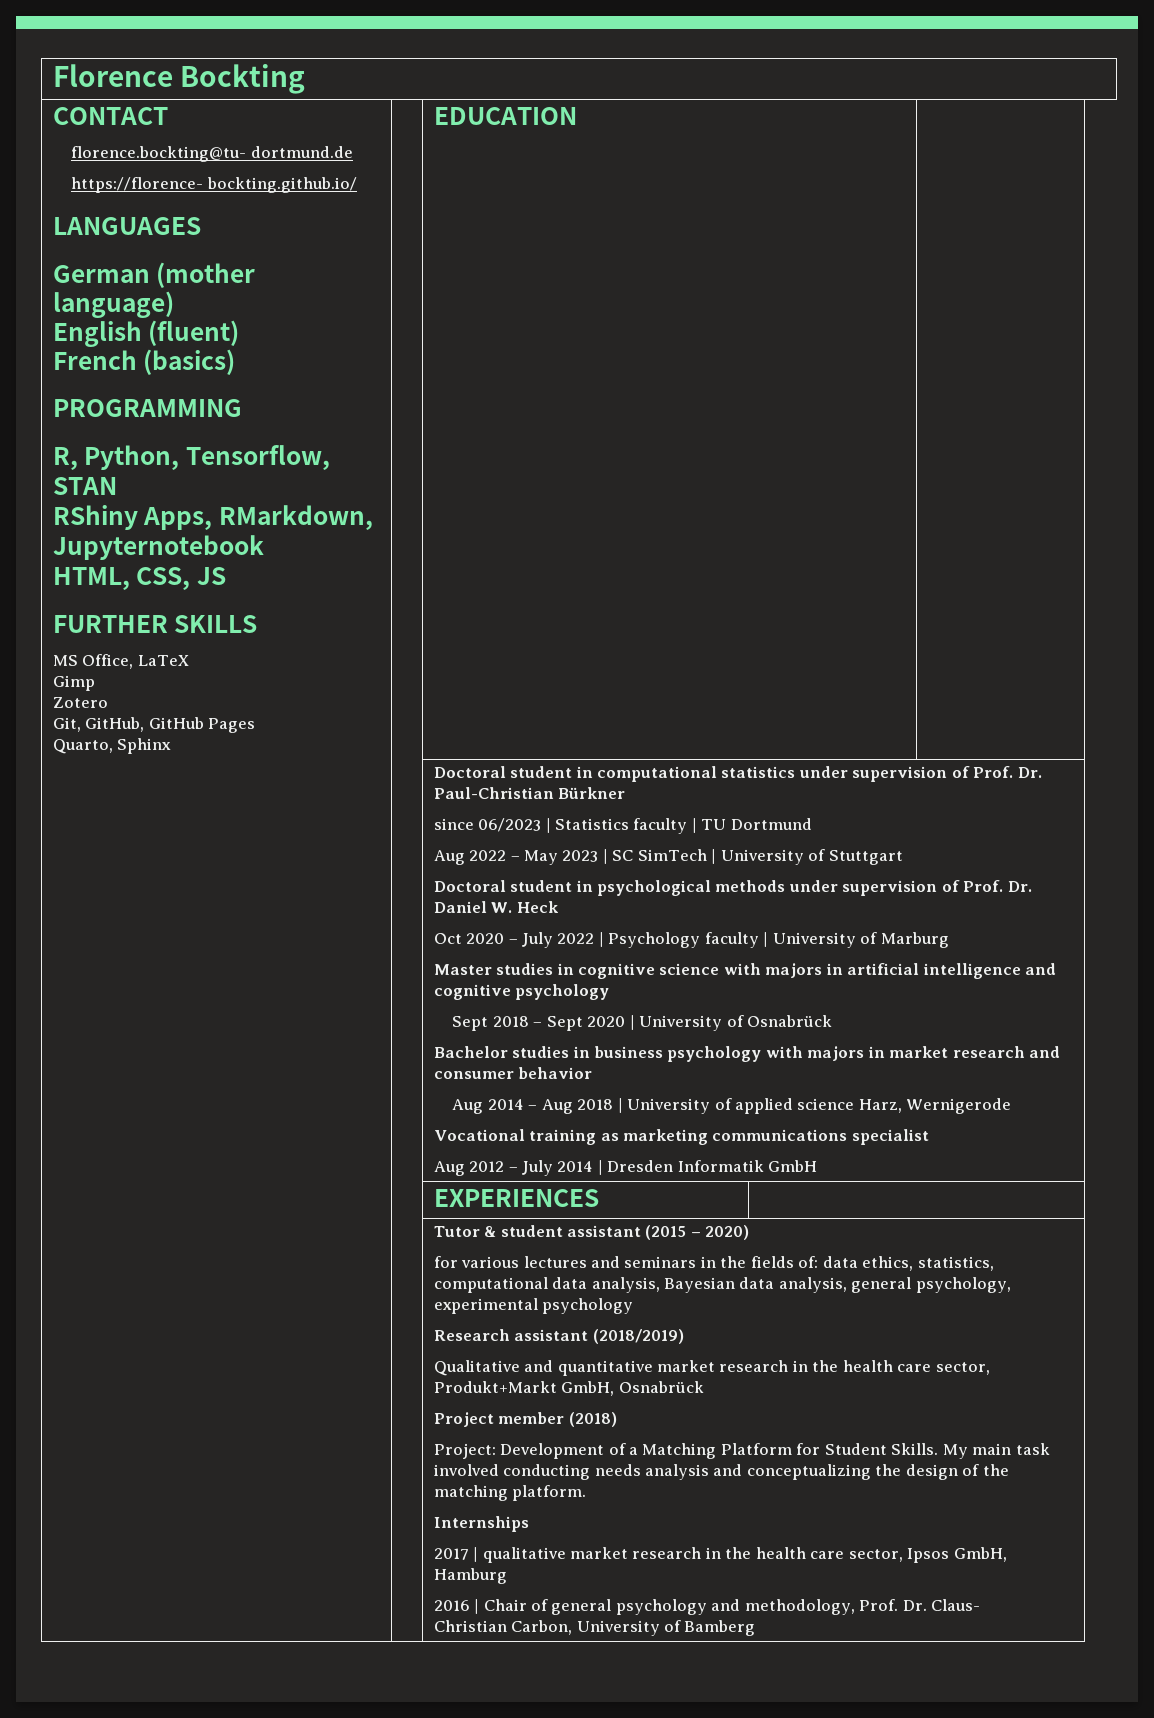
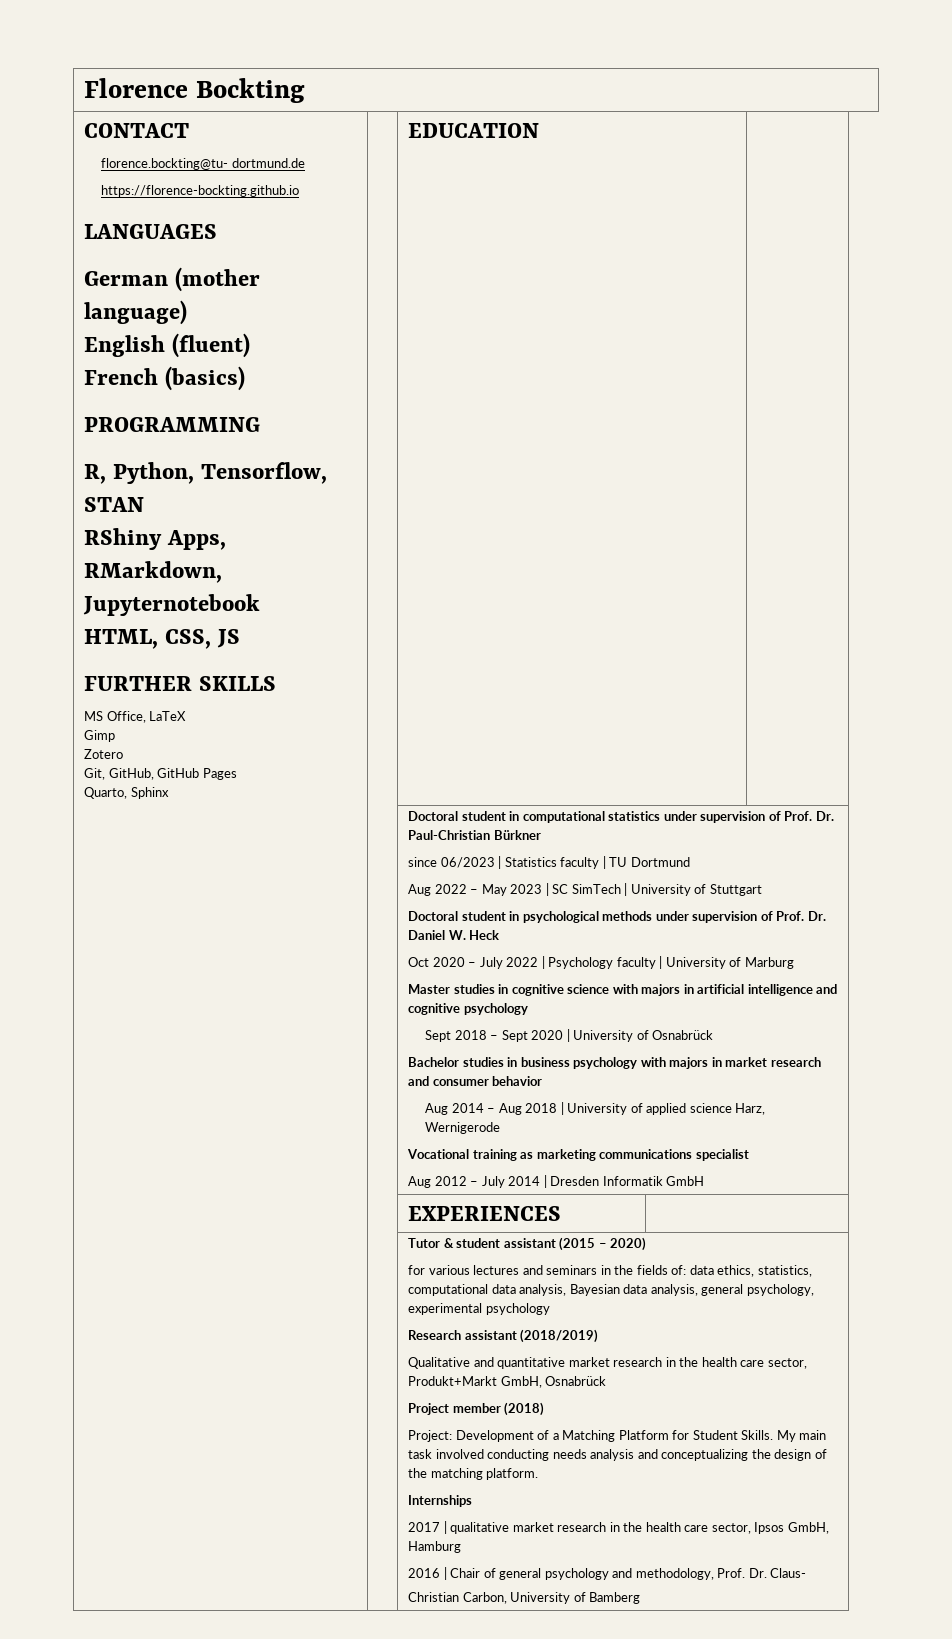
[71,177,357,193] https://florence- bockting.github.io/ -> [101,185,300,197] https://florence-bockting.github.io

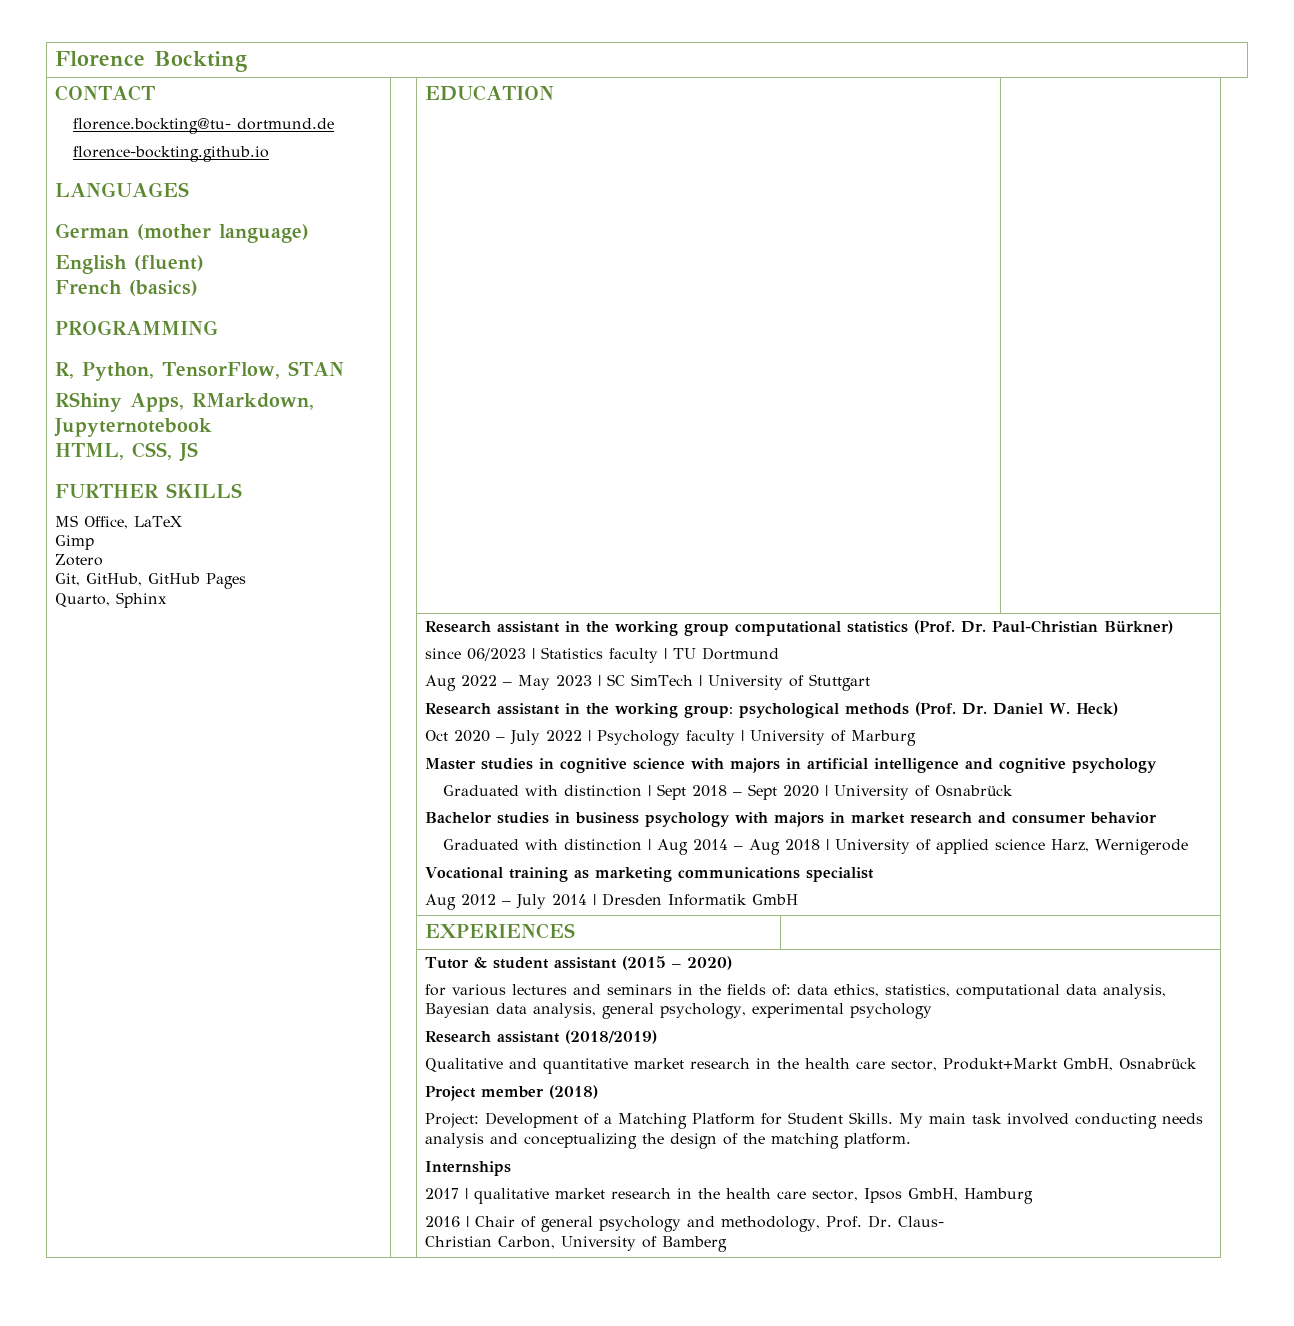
[101,185,300,197] https://florence-bockting.github.io -> [72,146,269,162] florence-bockting.github.io
[200,462,327,484] Tensorflow, -> [162,362,281,379] TensorFlow,
[408,811,813,823] Doctoral student in computational statistics under supervision of Prof. -> [425,620,956,636] Research assistant in the working group computational statistics (Prof.
[493,830,541,840] Bürkner -> [1104,620,1174,634] Bürkner)
[408,911,805,923] Doctoral student in psychological methods under supervision of Prof. -> [425,702,957,718] Research assistant in the working group: psychological methods (Prof.
[469,930,500,940] Heck -> [1076,702,1119,716] Heck)
(528, 1009) none -> [442,785,651,797] Graduated with distinction |
(543, 1081) none -> [442,839,651,851] Graduated with distinction |

